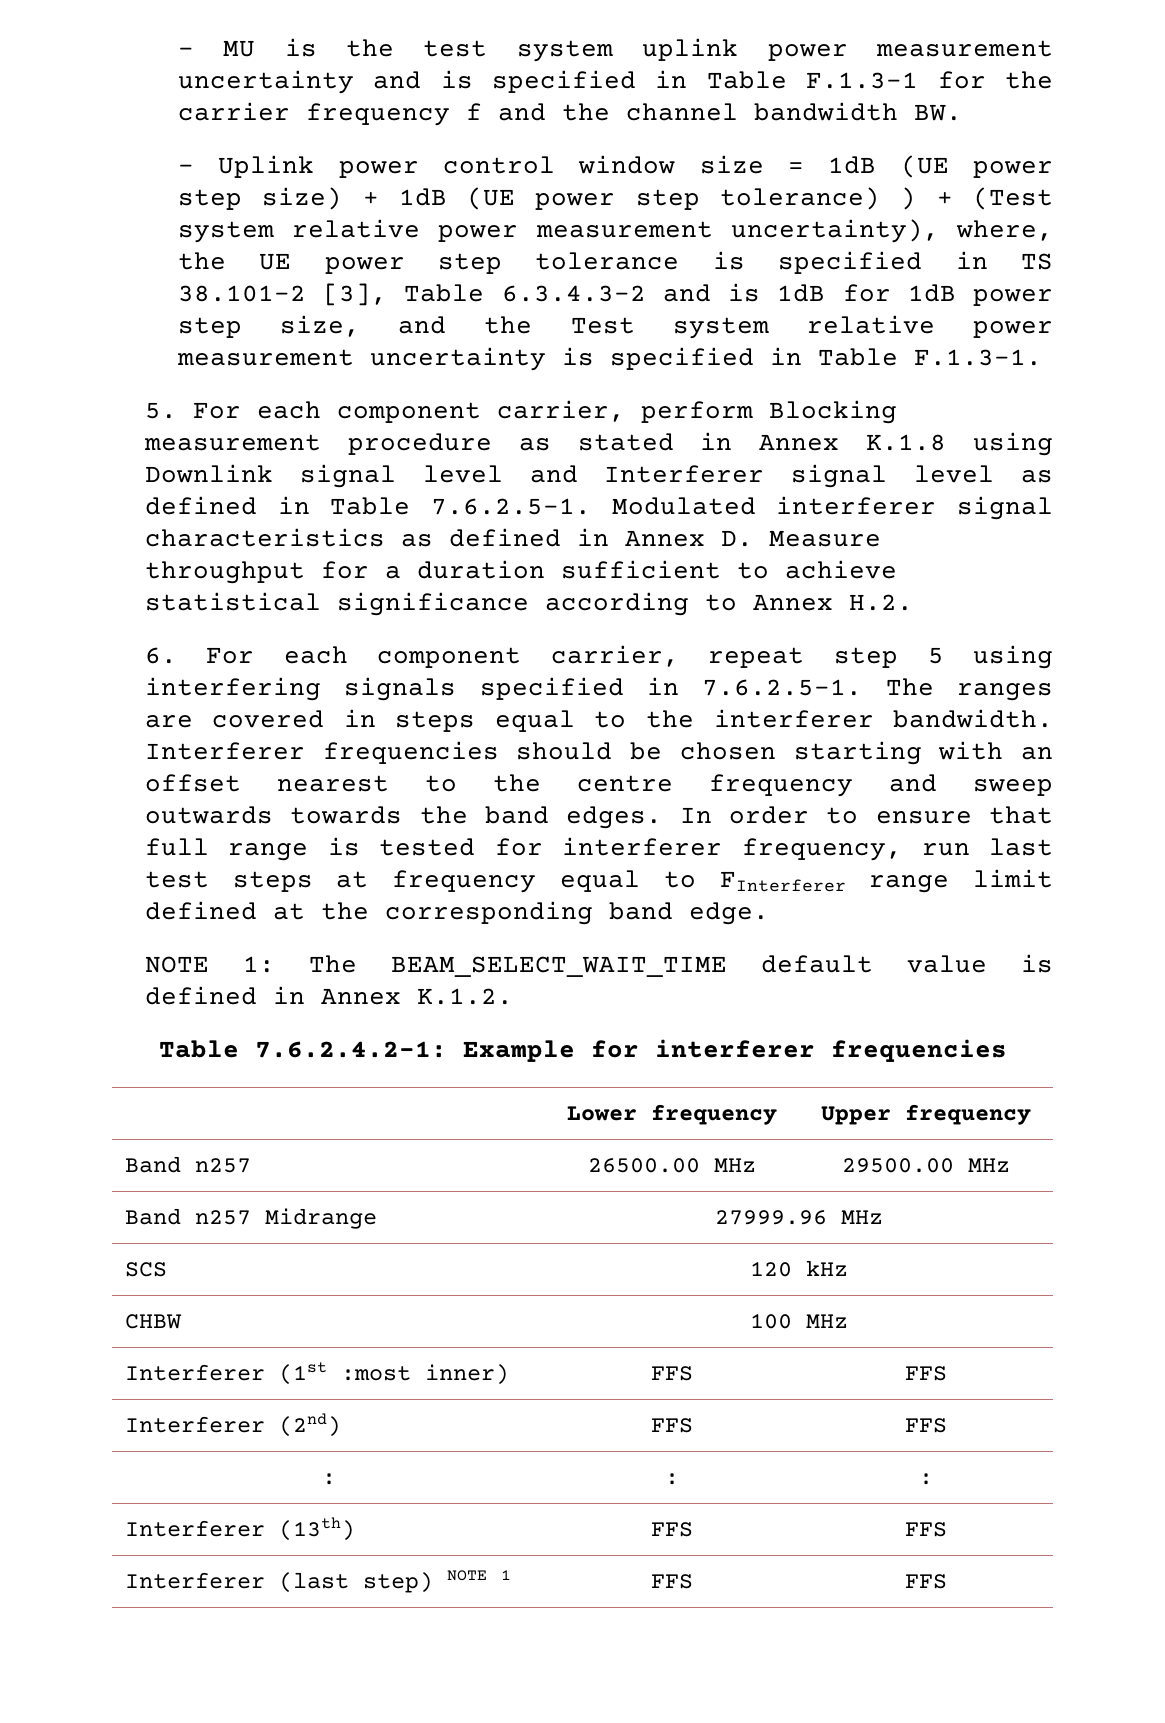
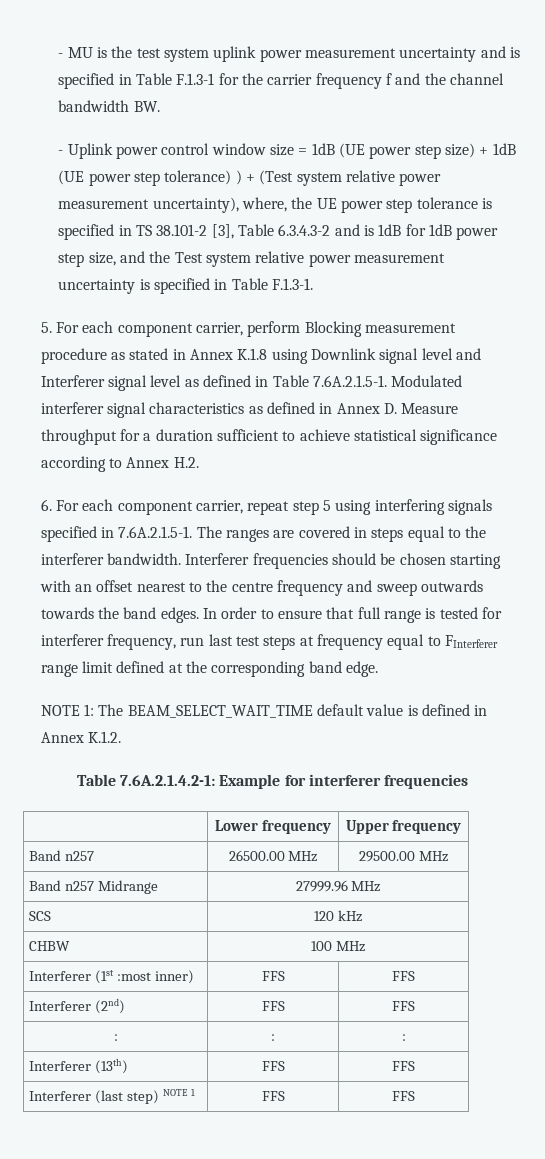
[430,498,591,515] 7.6.2.5-1. -> [312,375,387,387] 7.6A.2.1.5-1.
[702,679,863,696] 7.6.2.5-1. -> [118,526,193,538] 7.6A.2.1.5-1.
[254,1041,447,1058] 7.6.2.4.2-1: -> [120,775,216,786] 7.6A.2.1.4.2-1:

